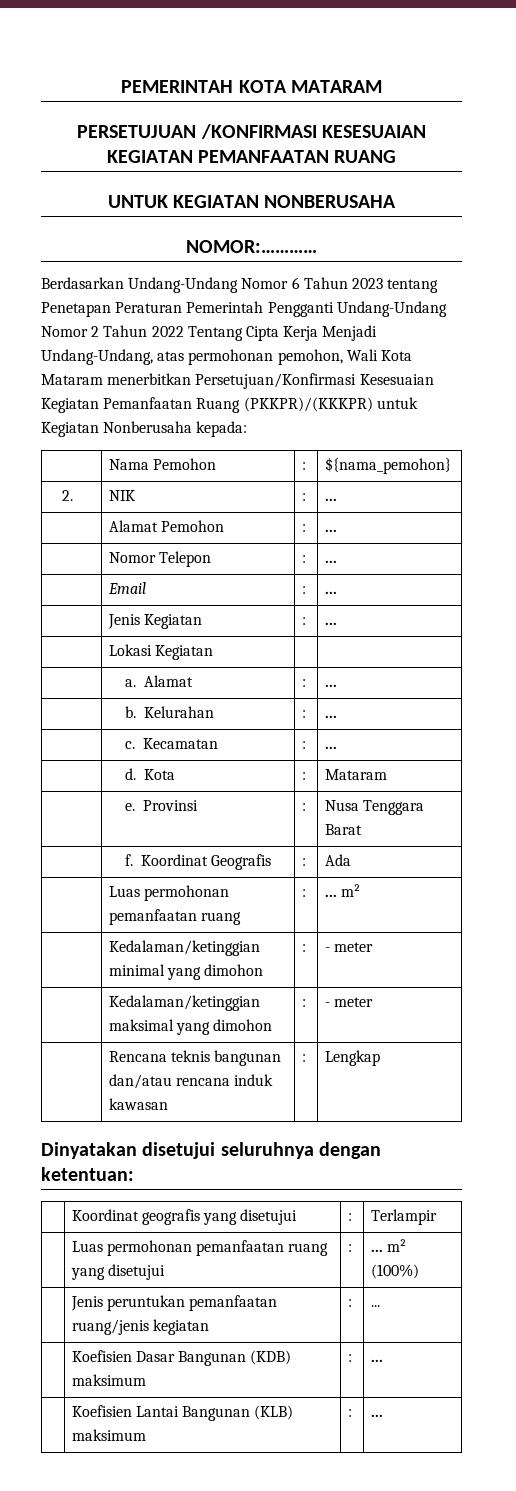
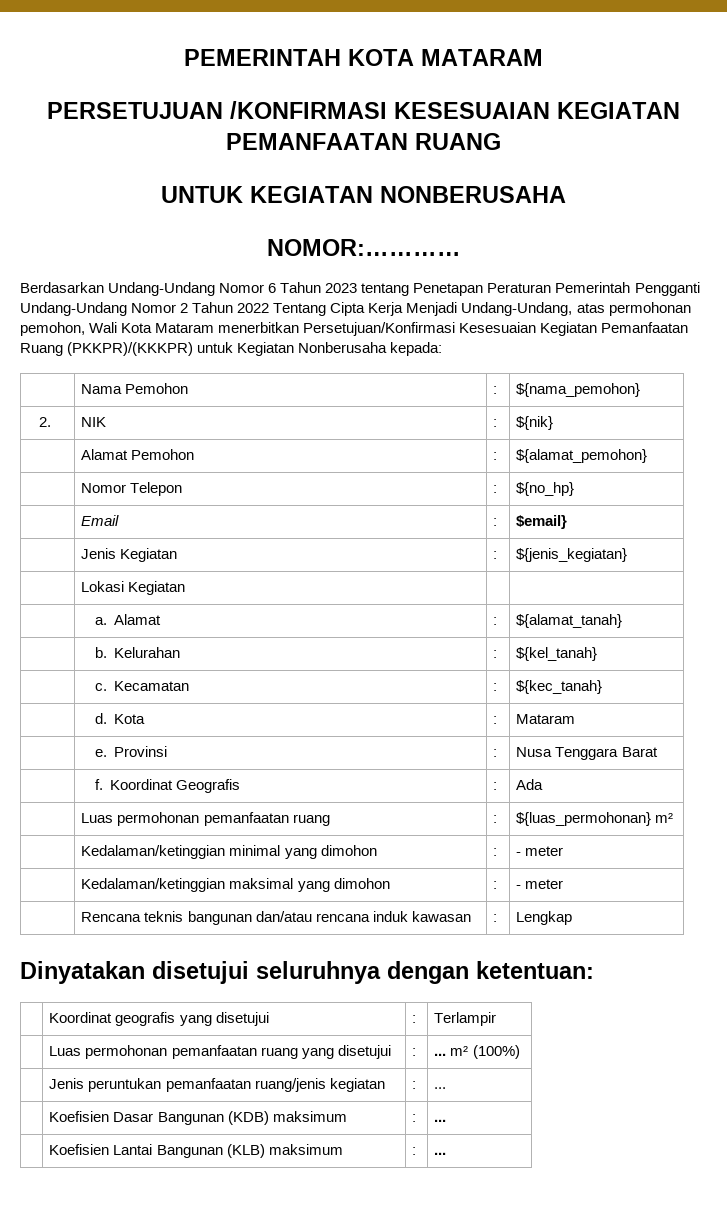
[324,498,337,501] ... -> [516,416,554,430] ${nik}
[324,529,337,532] ... -> [516,449,648,463] ${alamat_pemohon}
[324,560,337,563] ... -> [516,482,575,496] ${no_hp}
[324,591,337,594] ... -> [516,515,568,529] $email}
[324,622,337,625] ... -> [516,548,628,562] ${jenis_kegiatan}
[324,684,337,687] ... -> [516,614,623,628] ${alamat_tanah}
[324,715,337,718] ... -> [516,647,598,661] ${kel_tanah}
[324,746,337,749] ... -> [516,680,603,694] ${kec_tanah}
[324,894,337,897] ... -> [516,812,652,826] ${luas_permohonan}

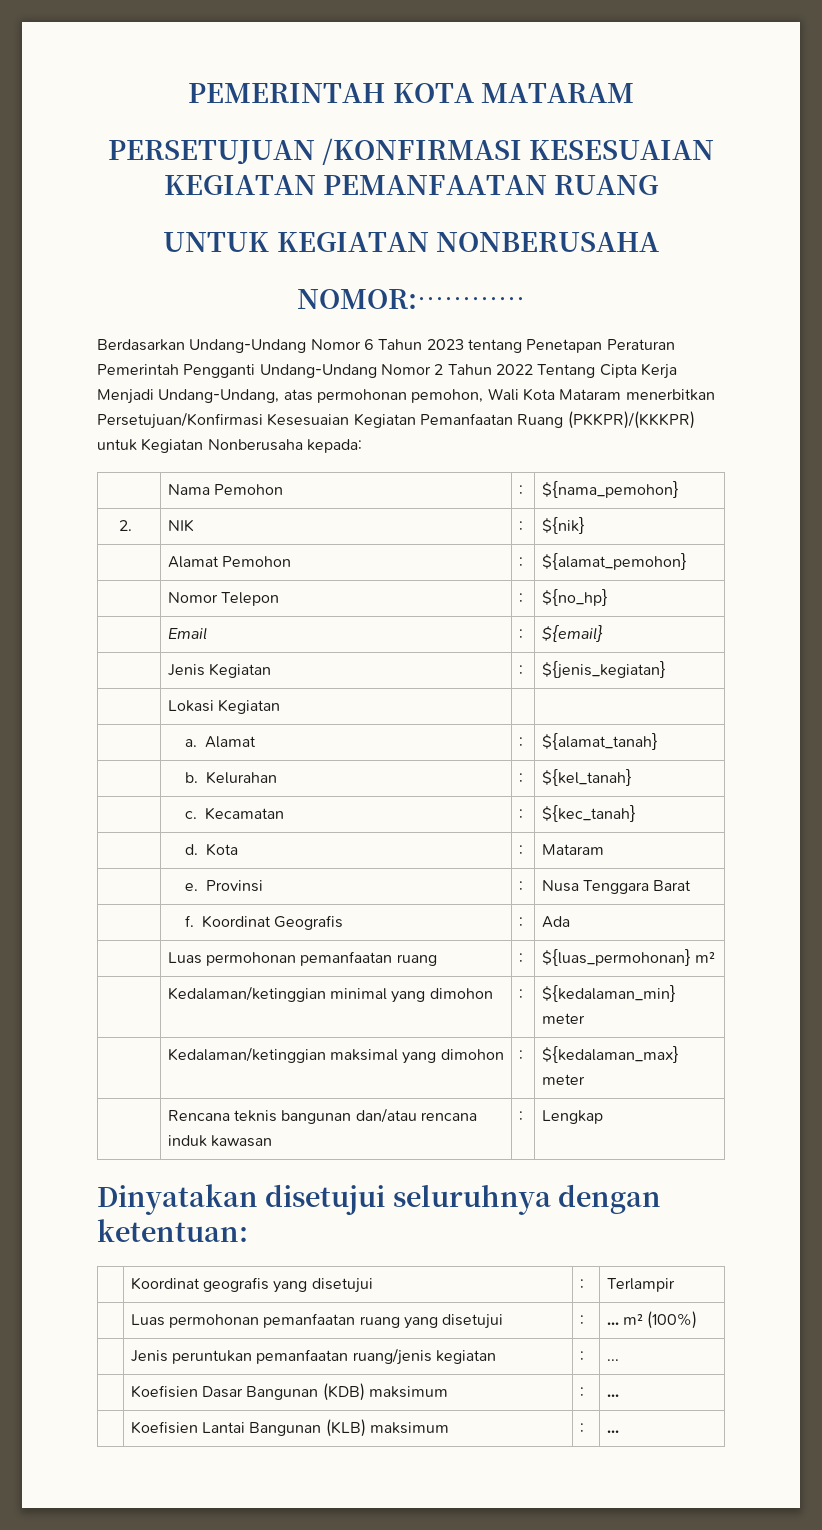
[516,515,568,529] $email} -> [541,625,603,642] ${email}
[516,852,522,856] - -> [541,985,676,1002] ${kedalaman_min}
[516,885,522,889] - -> [541,1046,679,1063] ${kedalaman_max}

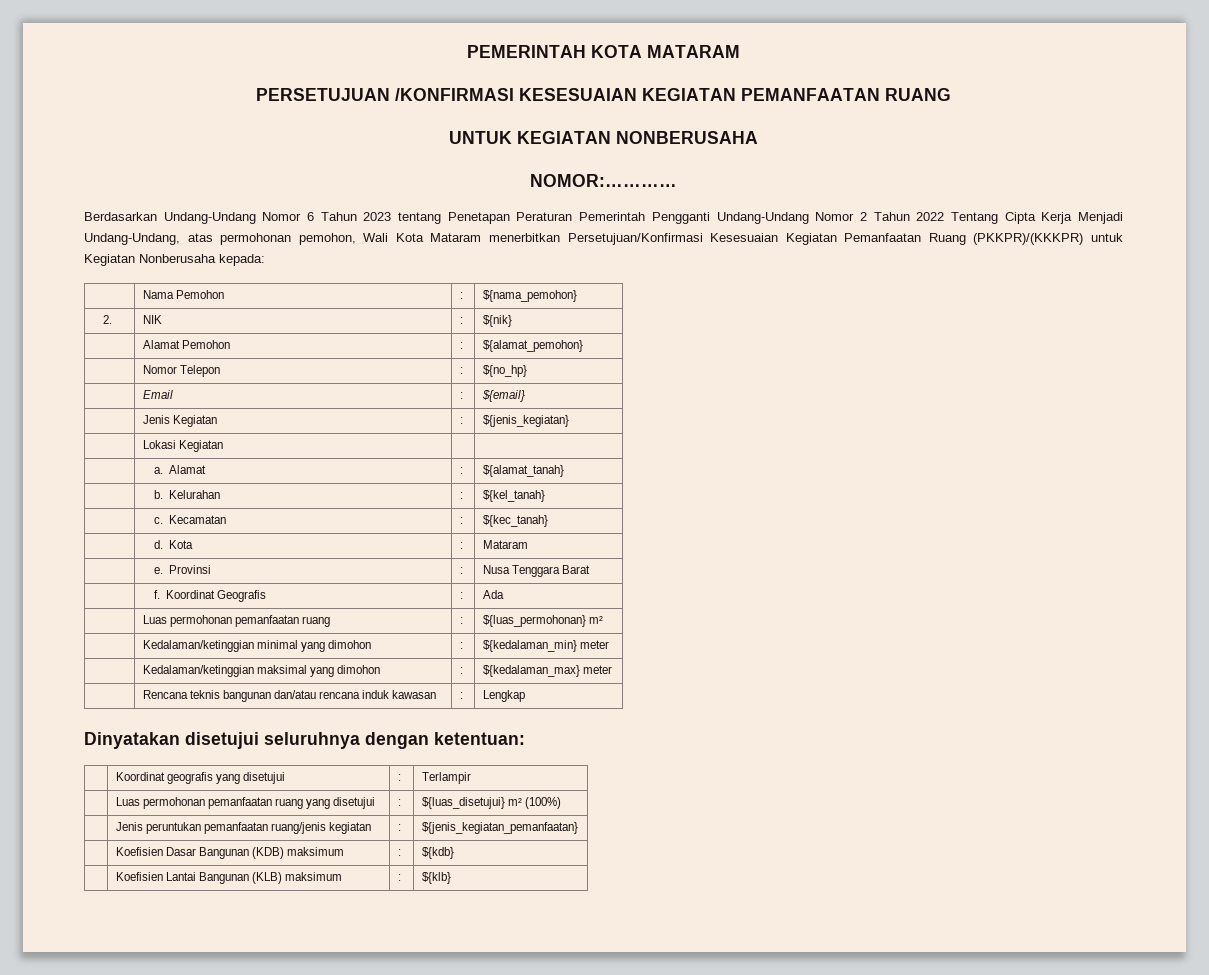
[606,1322,619,1325] ... -> [421,797,505,809] ${luas_disetujui}
[606,1359,619,1361] ... -> [421,822,578,834] ${jenis_kegiatan_pemanfaatan}
[606,1394,619,1397] ... -> [421,847,454,859] ${kdb}
[606,1430,619,1433] ... -> [421,872,451,884] ${klb}

